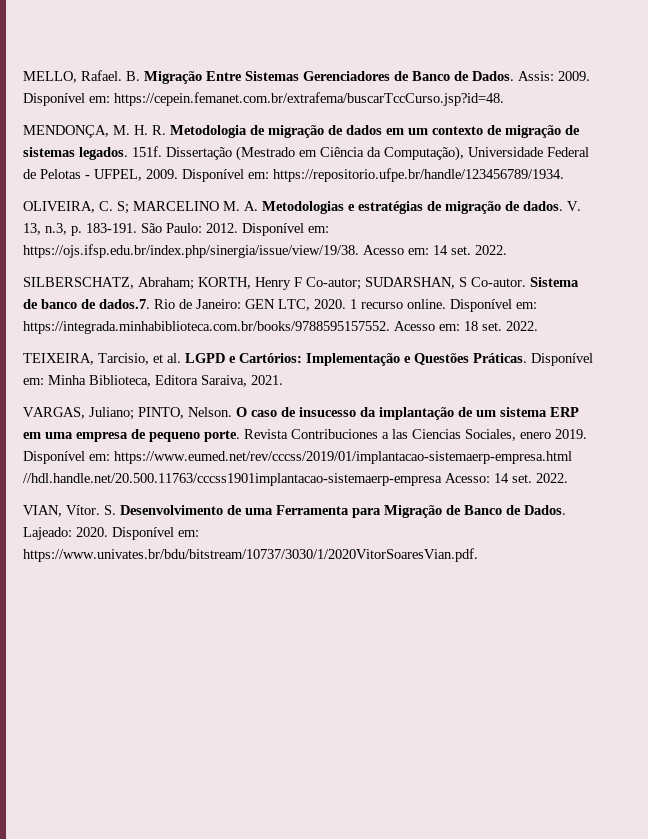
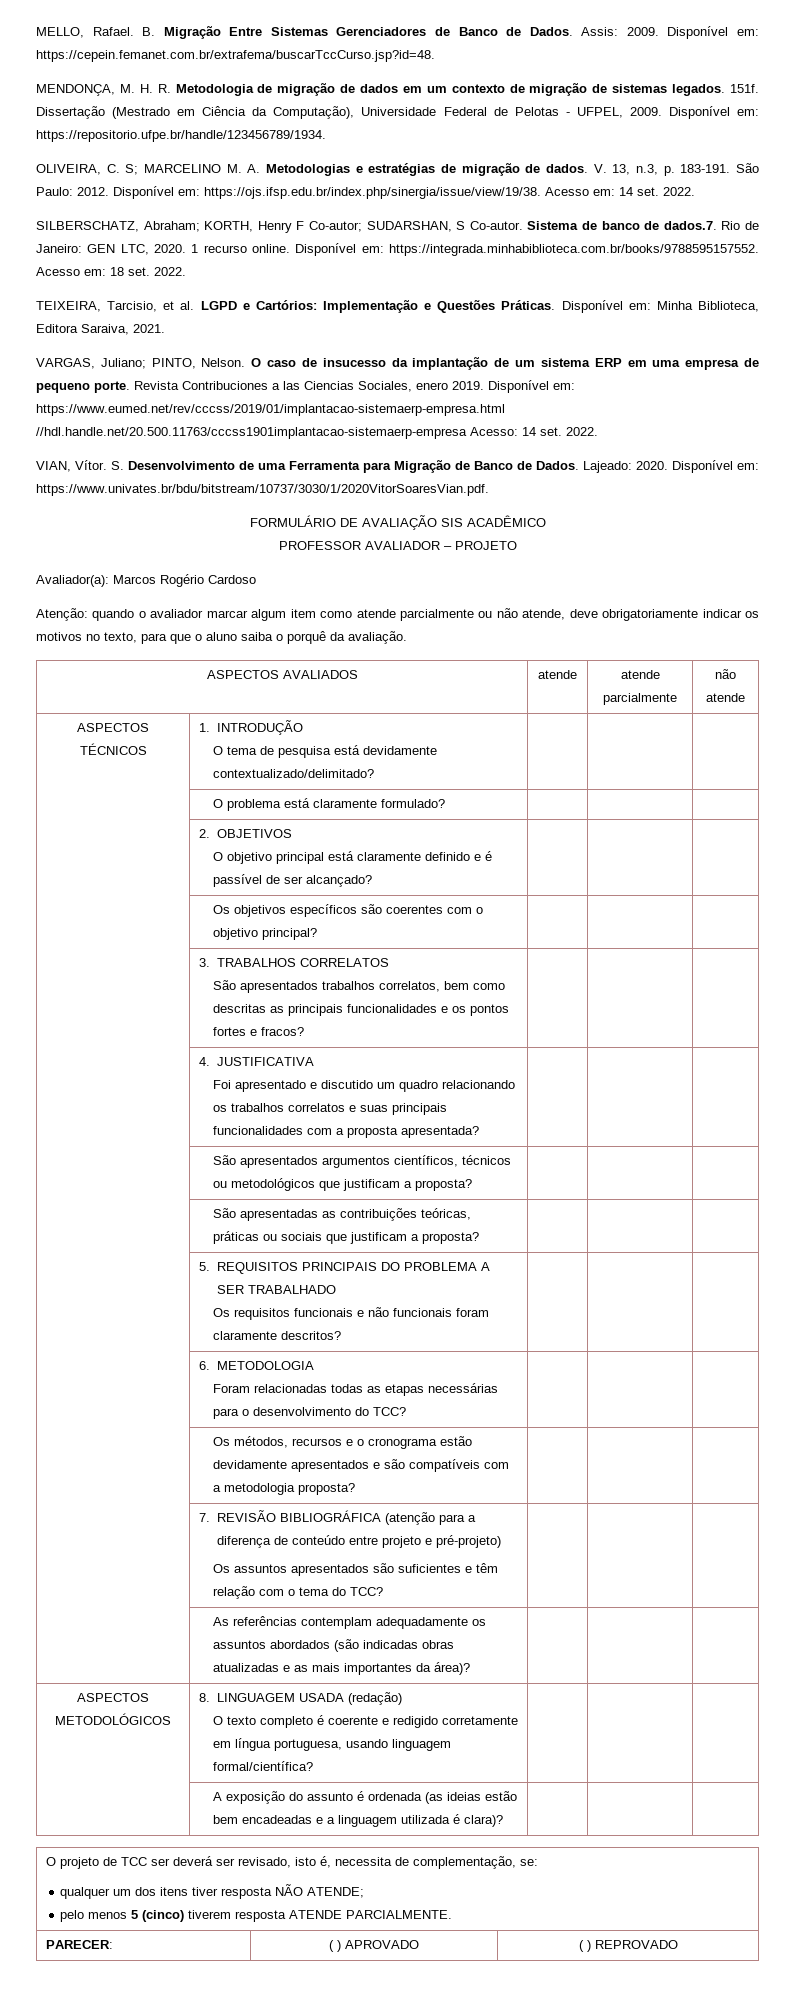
(478, 555) none -> [249,515,546,530] [278,541,517,550] [36,574,256,587] [36,608,759,621] [36,631,407,644] [206,670,358,679] [538,670,577,679] [620,670,660,679] [603,693,677,705] [715,669,736,679] [706,693,745,702] [77,723,149,732] [79,743,147,755] [199,720,303,735] [212,745,437,758] [212,769,374,778] [212,798,445,811] [199,829,292,838] [212,851,492,864] [212,874,372,887] [212,904,483,917] [212,928,317,940] [199,958,389,967] [212,980,505,993] [212,1004,509,1016] [212,1027,304,1036] [199,1057,314,1066] [212,1080,515,1092] [212,1103,447,1115] [212,1126,479,1138] [212,1155,511,1168] [212,1178,472,1191] [212,1208,471,1221] [212,1231,479,1244] [199,1262,490,1274] [216,1285,336,1294] [212,1307,489,1320] [212,1331,341,1340] [199,1361,314,1370] [212,1383,498,1396] [212,1407,406,1419] [212,1436,472,1449] [212,1459,509,1472] [212,1483,355,1495] [199,1510,476,1525] [216,1535,501,1548] [212,1563,498,1576] [212,1586,383,1599] [212,1616,486,1629] [212,1639,454,1652] [212,1662,470,1675] [77,1693,149,1702] [55,1713,171,1725] [199,1692,402,1705] [212,1715,518,1728] [212,1738,451,1751] [212,1761,313,1771] [212,1791,517,1804] [212,1814,503,1827] [46,1856,539,1869] [60,1884,365,1899] [60,1910,453,1922] [46,1940,114,1949] [329,1940,419,1952] [578,1940,678,1952] // FORMULÁRIO DE AVALIAÇÃO SIS ACADÊMICO // PROFESSOR AVALIADOR – PROJETO // Avaliador(a): Marcos Rogério Cardoso // Atenção: quando o avaliador marcar algum item como atende parcialmente ou não atende, deve obrigatoriamente indicar os motivos no texto, para que o aluno saiba o porquê da avaliação. // ASPECTOS AVALIADOS | atende | atende parcialmente | não atende // ASPECTOS TÉCNICOS | 1. INTRODUÇÃO // O tema de pesquisa está devidamente contextualizado/delimitado? | | | // | O problema está claramente formulado? | | | // | 2. OBJETIVOS // O objetivo principal está claramente definido e é passível de ser alcançado? | | | // | Os objetivos específicos são coerentes com o objetivo principal? | | | // | 3. TRABALHOS CORRELATOS // São apresentados trabalhos correlatos, bem como descritas as principais funcionalidades e os pontos fortes e fracos? | | | // | 4. JUSTIFICATIVA // Foi apresentado e discutido um quadro relacionando os trabalhos correlatos e suas principais funcionalidades com a proposta apresentada? | | | // | São apresentados argumentos científicos, técnicos ou metodológicos que justificam a proposta? | | | // | São apresentadas as contribuições teóricas, práticas ou sociais que justificam a proposta? | | | // | 5. REQUISITOS PRINCIPAIS DO PROBLEMA A SER TRABALHADO // Os requisitos funcionais e não funcionais foram claramente descritos? | | | // | 6. METODOLOGIA // Foram relacionadas todas as etapas necessárias para o desenvolvimento do TCC? | | | // | Os métodos, recursos e o cronograma estão devidamente apresentados e são compatíveis com a metodologia proposta? | | | // | 7. REVISÃO BIBLIOGRÁFICA (atenção para a diferença de conteúdo entre projeto e pré-projeto) // Os assuntos apresentados são suficientes e têm relação com o tema do TCC? | | | // | As referências contemplam adequadamente os assuntos abordados (são indicadas obras atualizadas e as mais importantes da área)? | | | // ASPECTOS METODOLÓGICOS | 8. LINGUAGEM USADA (redação) // O texto completo é coerente e redigido corretamente em língua portuguesa, usando linguagem formal/científica? | | | // | A exposição do assunto é ordenada (as ideias estão bem encadeadas e a linguagem utilizada é clara)? | | | // O projeto de TCC ser deverá ser revisado, isto é, necessita de complementação, se: // qualquer um dos itens tiver resposta NÃO ATENDE; // pelo menos 5 (cinco) tiverem resposta ATENDE PARCIALMENTE. // PARECER: | ( ) APROVADO | ( ) REPROVADO

